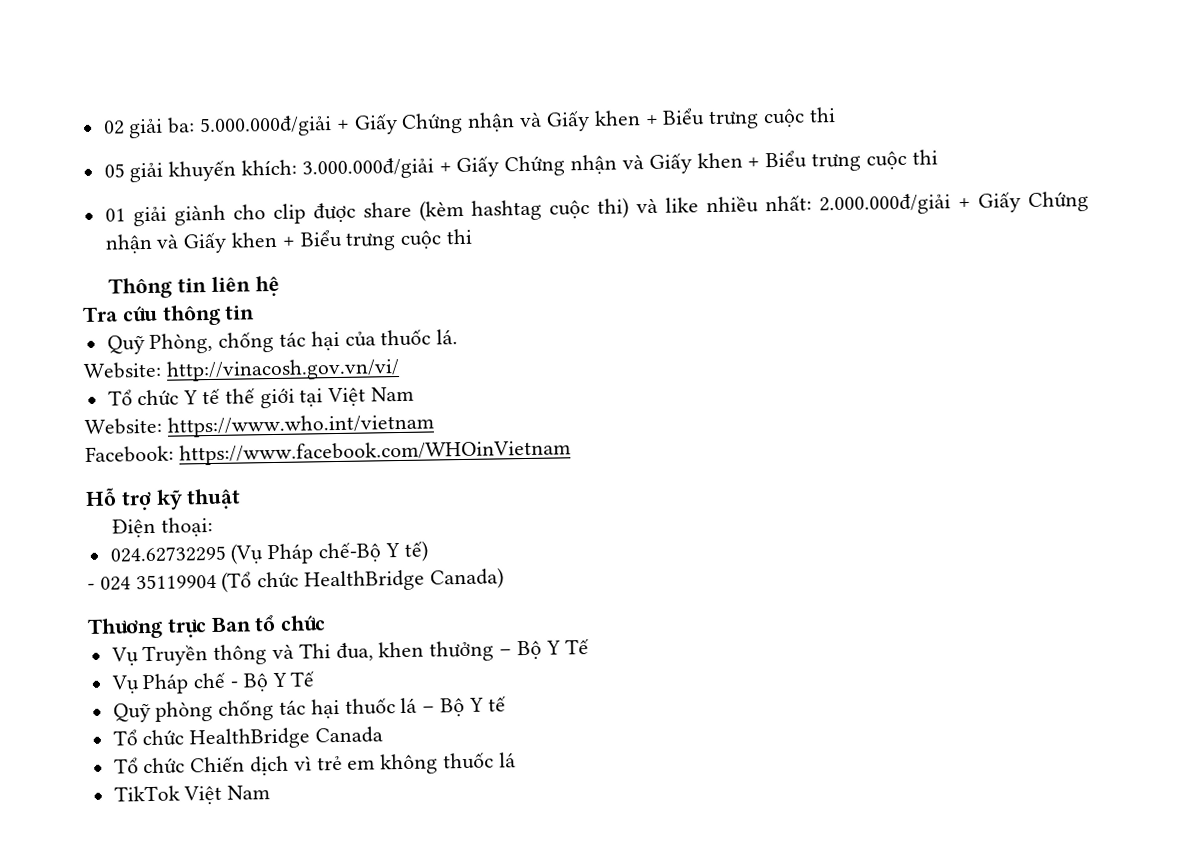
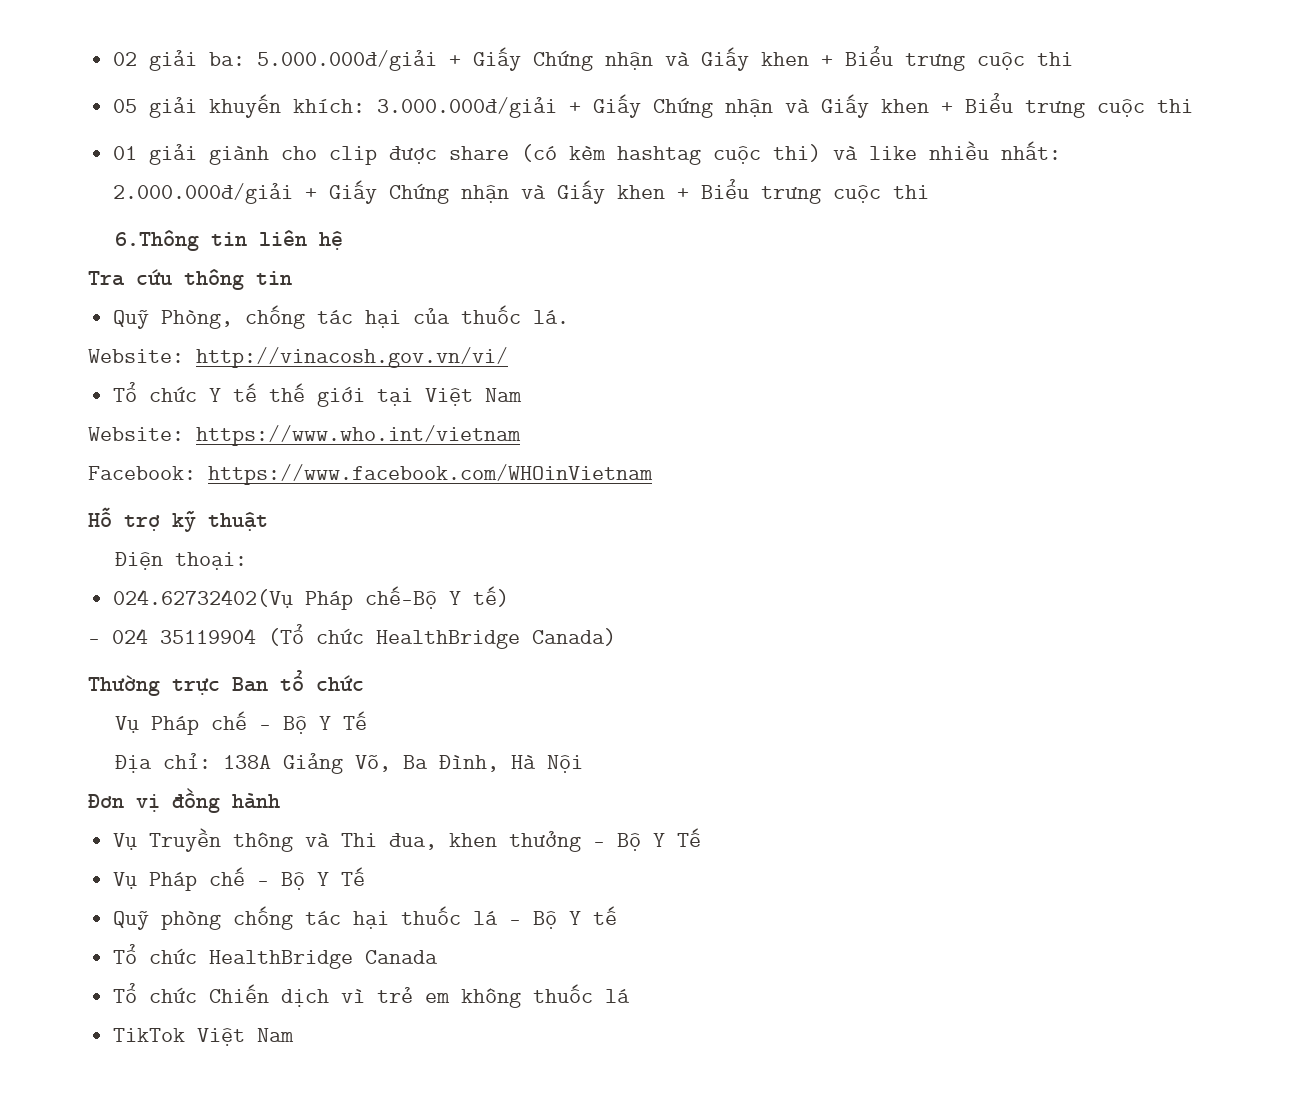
[418,199,464,222] (kèm -> [521,144,607,162] (có kèm
[108,277,173,299] Thông -> [115,230,200,251] 6.Thông
[109,543,265,565] 024.62732295 (Vụ -> [113,589,294,608] 024.62732402(Vụ
[87,617,163,639] Thương -> [88,675,160,696] Thường
(327, 623) none -> [115,711,368,735] [115,753,584,774] [88,788,280,813] // Vụ Pháp chế - Bộ Y Tế // Địa chỉ: 138A Giảng Võ, Ba Đình, Hà Nội // Đơn vị đồng hành

